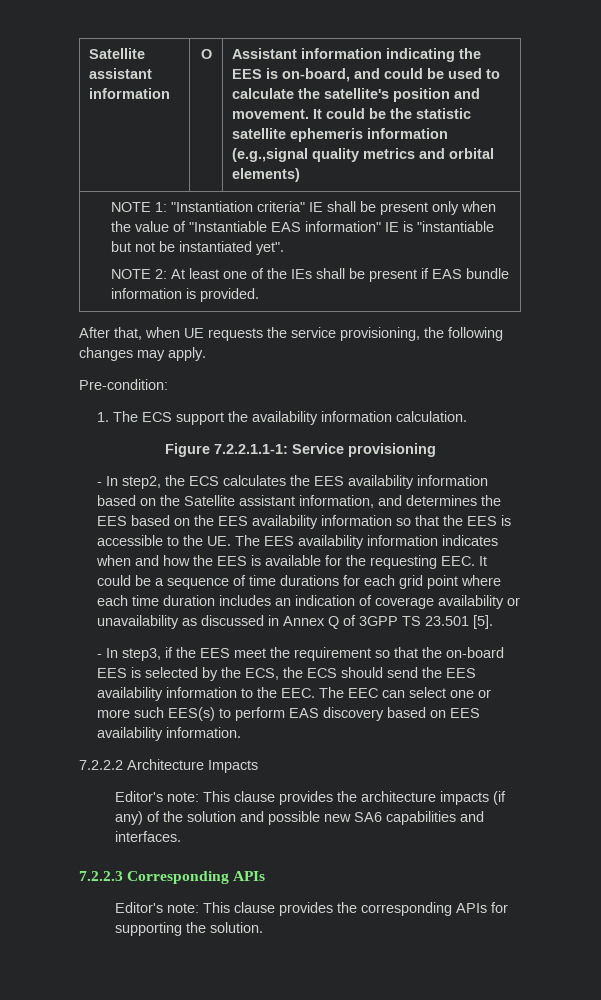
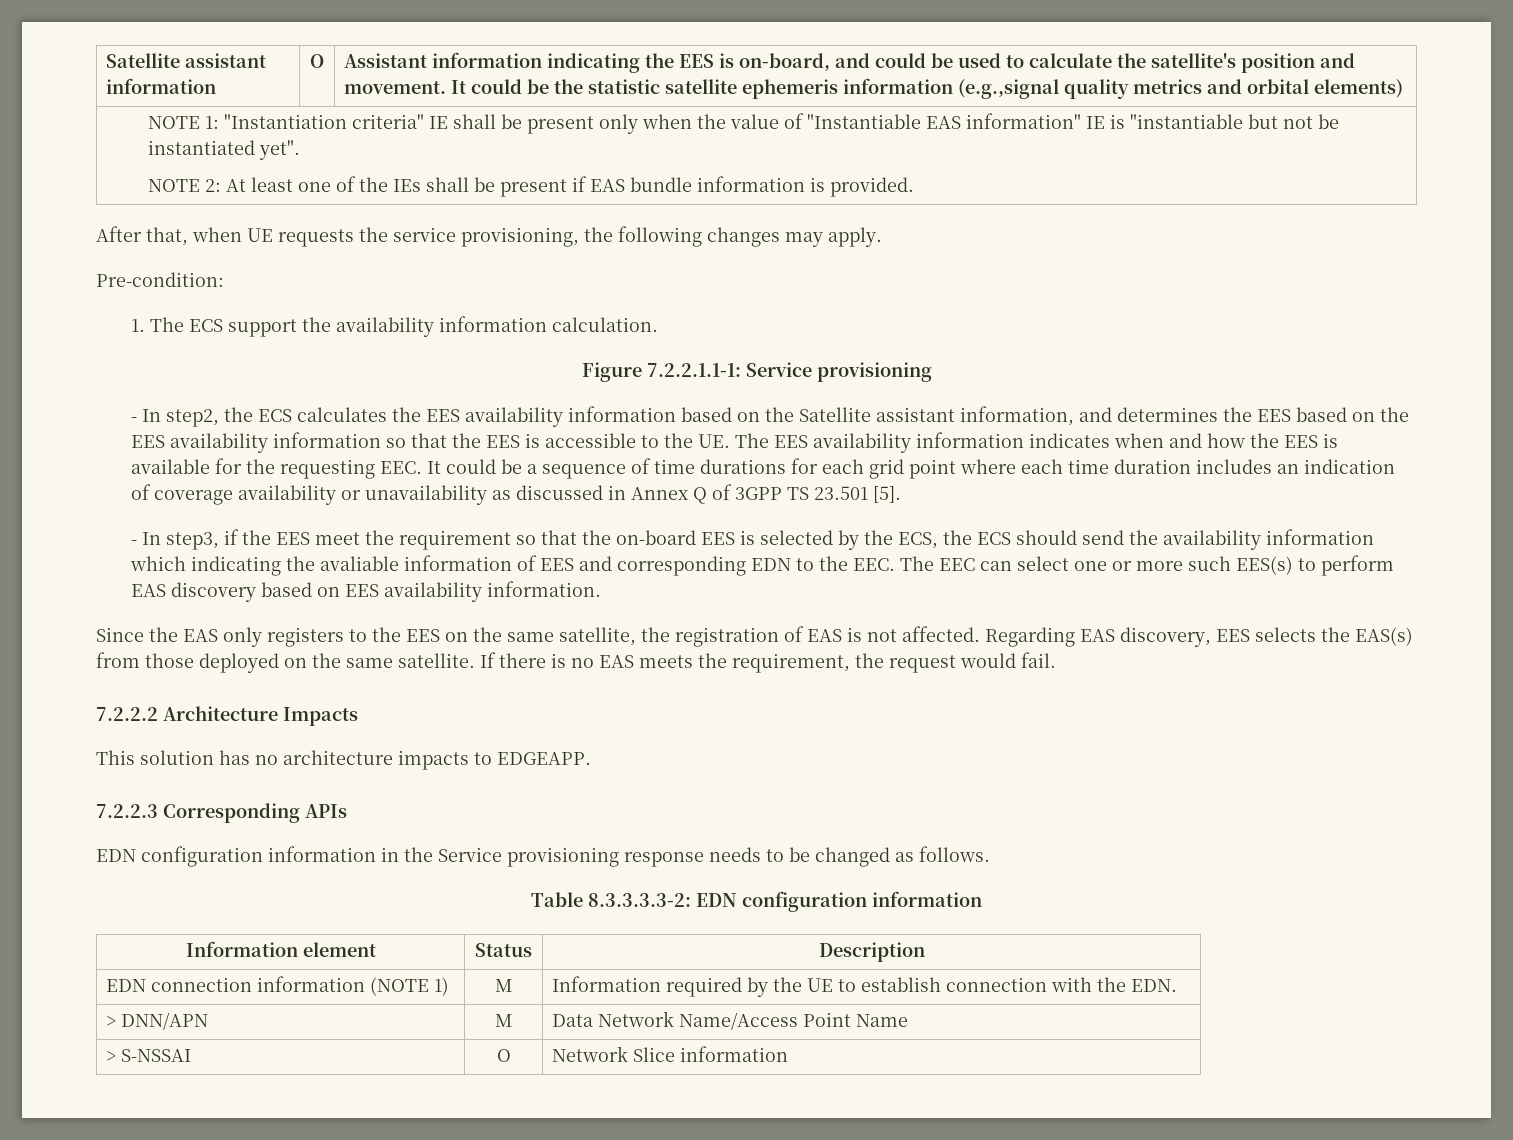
[445,668,476,678] [96,687,237,701] EES availability information -> [1163,529,1375,550] [130,555,792,576] availability information which indicating the avaliable information of EES and corresponding EDN
[79,759,258,773] [114,791,506,805] [114,811,484,825] [114,831,181,842] [79,871,266,884] [114,902,508,916] [114,922,263,936] 7.2.2.2 Architecture Impacts // Editor's note: This clause provides the architecture impacts (if any) of the solution and possible new SA6 capabilities and interfaces. // 7.2.2.3 Corresponding APIs // Editor's note: This clause provides the corresponding APIs for supporting the solution. -> [96,626,1413,647] [96,652,1056,673] [96,706,358,726] [96,750,591,770] [96,803,347,823] [96,846,990,867] [531,891,982,912] [185,941,376,957] [475,943,532,957] [818,942,925,962] [105,976,449,996] [494,979,513,992] [551,976,1177,997] [105,1012,208,1030] [494,1014,513,1027] [551,1011,908,1030] [105,1049,191,1062] [496,1049,511,1062] [551,1046,788,1062] Since the EAS only registers to the EES on the same satellite, the registration of EAS is not affected. Regarding EAS discovery, EES selects the EAS(s) from those deployed on the same satellite. If there is no EAS meets the requirement, the request would fail. // 7.2.2.2 Architecture Impacts // This solution has no architecture impacts to EDGEAPP. // 7.2.2.3 Corresponding APIs // EDN configuration information in the Service provisioning response needs to be changed as follows. // Table 8.3.3.3.3-2: EDN configuration information // Information element | Status | Description // EDN connection information (NOTE 1) | M | Information required by the UE to establish connection with the EDN. // > DNN/APN | M | Data Network Name/Access Point Name // > S-NSSAI | O | Network Slice information

